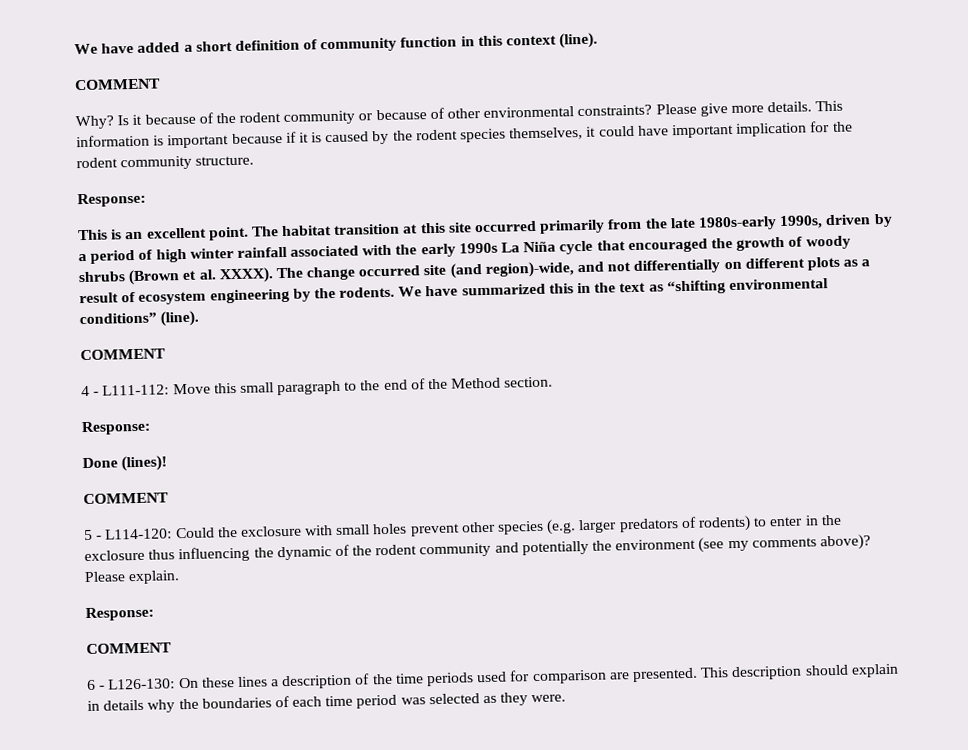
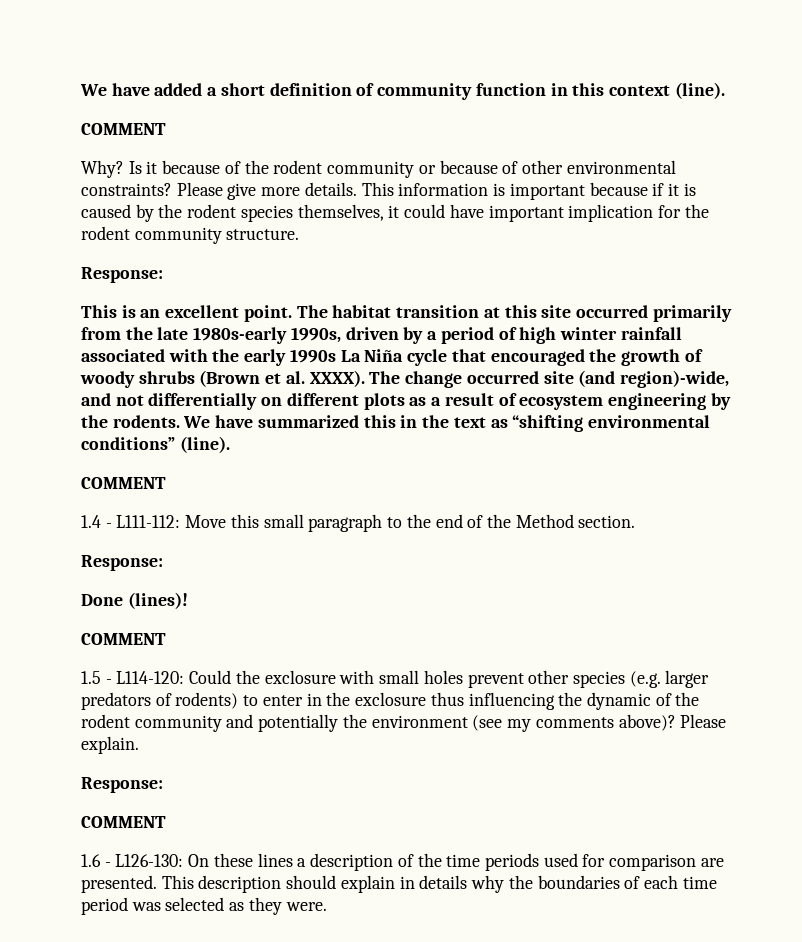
[81,385,90,397] 4 -> [81,515,101,528] 1.4
[84,529,93,541] 5 -> [81,671,101,684] 1.5
[87,679,96,691] 6 -> [81,854,101,867] 1.6

